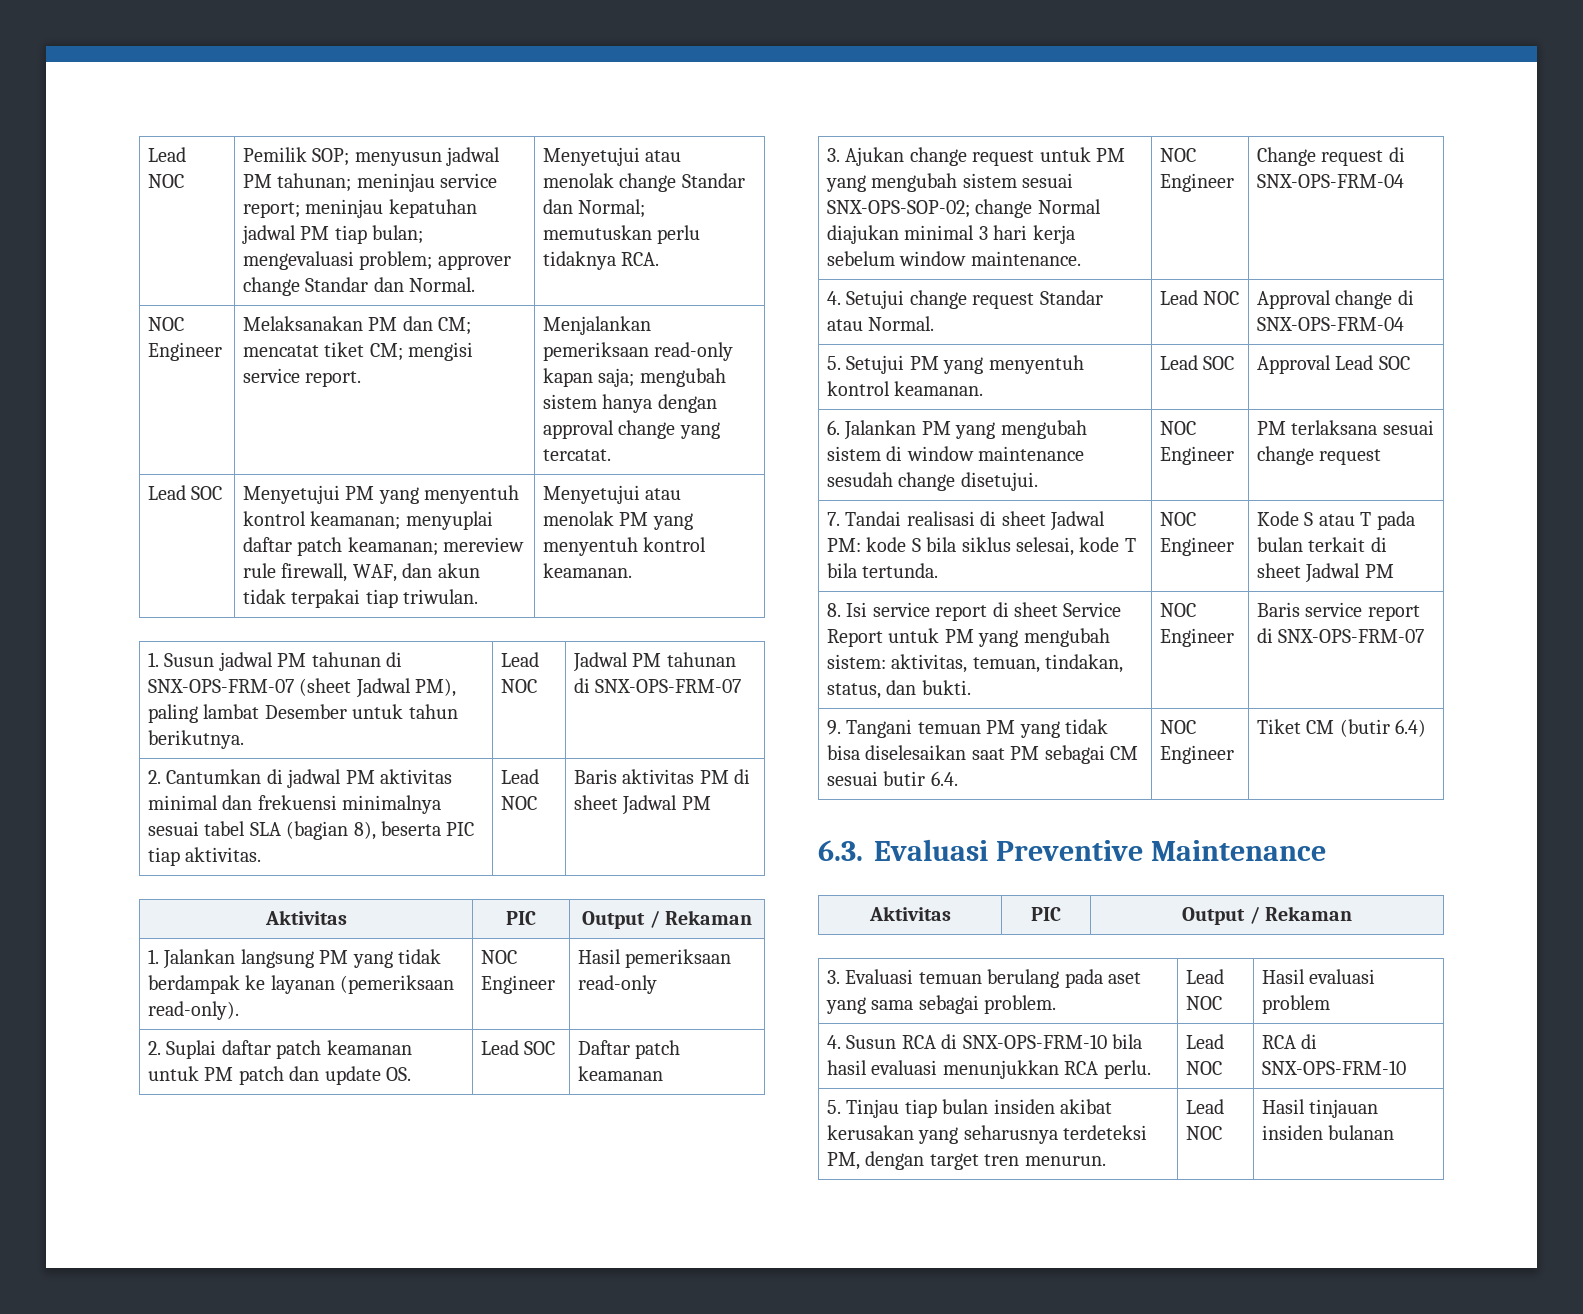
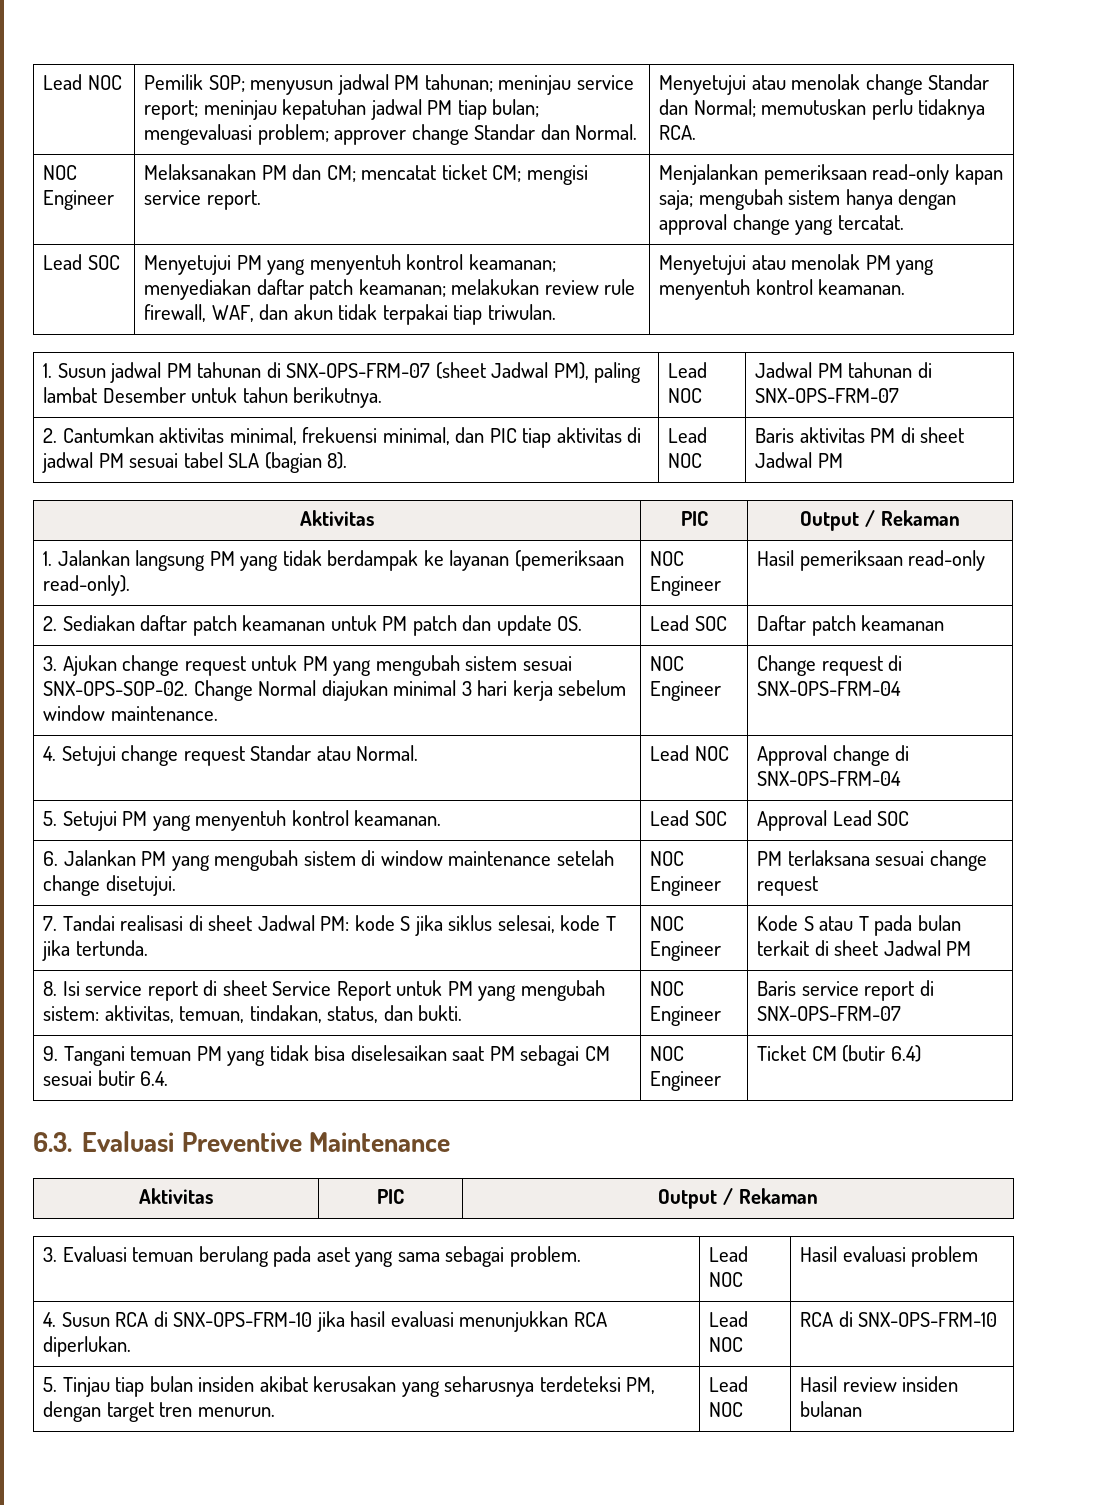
[324,342,365,357] tiket -> [441,164,487,180] ticket
[405,511,493,530] menyuplai -> [144,279,252,300] menyediakan
[443,537,525,552] mereview -> [451,279,599,295] melakukan review
[266,769,452,788] [147,795,442,814] [147,821,475,840] [147,847,262,866] di jadwal PM aktivitas minimal dan frekuensi minimalnya sesuai tabel SLA (bagian 8), beserta PIC tiap aktivitas. -> [159,427,642,448] [42,452,348,473] aktivitas minimal, frekuensi minimal, dan PIC tiap aktivitas di jadwal PM sesuai tabel SLA (bagian 8).
[166,1040,217,1059] Suplai -> [62,615,135,631] Sediakan
[826,199,1033,218] SNX-OPS-SOP-02; change -> [43,680,253,701] SNX-OPS-SOP-02. Change
[826,472,893,487] sesudah -> [556,850,614,866] setelah
[926,537,957,552] bila -> [414,915,443,936] jika
[826,563,857,578] bila -> [42,940,71,961] jika
[1256,719,1301,734] Tiket -> [757,1045,807,1061] Ticket
[1111,1034,1142,1049] bila -> [316,1311,345,1332] jika
[1103,1060,1151,1079] perlu. -> [43,1336,132,1357] diperlukan.
[1309,1099,1379,1118] tinjauan -> [842,1377,897,1392] review

